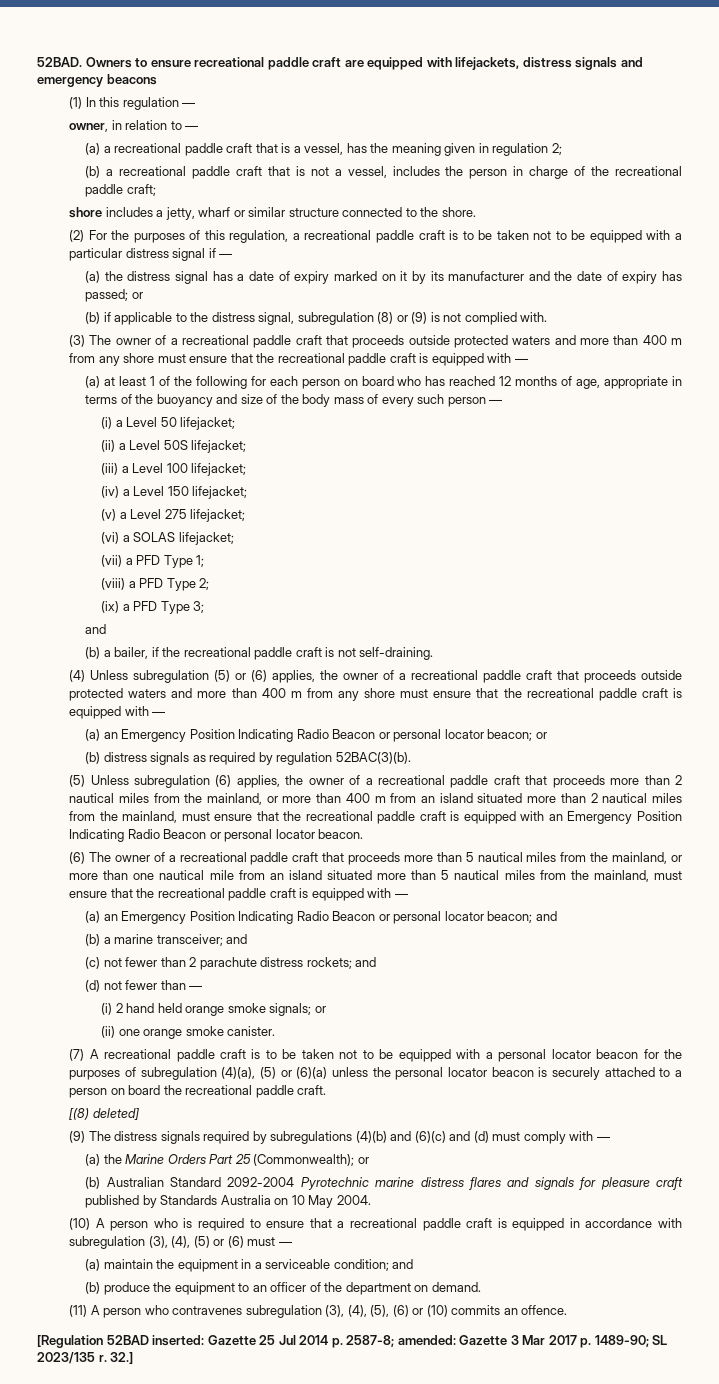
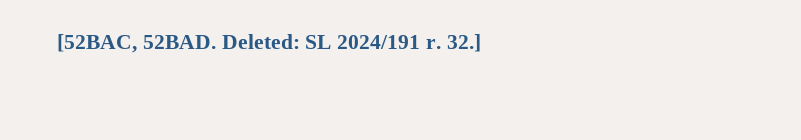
[37,57,643,70] [37,74,157,87] [69,97,196,110] [69,120,199,132] [85,143,562,156] [85,166,682,179] [85,184,156,197] [69,207,476,220] [69,230,682,243] [69,248,233,261] [85,271,683,284] [85,289,143,302] [85,312,548,325] [69,335,682,348] [69,353,528,366] [85,376,682,389] [85,394,503,407] [101,417,236,430] [101,440,247,453] [101,463,247,476] [101,486,248,499] [101,509,246,522] [101,532,234,545] [101,555,205,568] [101,578,210,591] [101,601,205,614] [85,624,107,634] [85,647,434,660] [69,670,682,683] [69,688,682,701] [69,706,166,719] [85,729,547,742] [85,752,411,765] [69,775,682,788] [69,793,682,805] [69,811,682,824] [69,829,364,842] [69,852,683,865] [69,870,682,882] [69,888,408,901] [85,911,557,924] [85,934,248,946] [85,957,377,970] [85,980,203,992] [101,1003,326,1016] [101,1026,276,1039] [69,1049,682,1062] [69,1067,682,1080] [69,1085,327,1098] [69,1108,139,1120] [69,1131,610,1144] [85,1154,369,1166] [85,1177,683,1190] [85,1195,371,1208] [69,1218,682,1231] [69,1236,292,1249] [85,1259,414,1272] [85,1282,481,1295] [69,1305,568,1318] [37,1335,668,1348] [37,1352,95,1364] 52BAD. Owners to ensure recreational paddle craft are equipped with lifejackets, distress signals and emergency beacons // (1) In this regulation — // owner, in relation to — // (a) a recreational paddle craft that is a vessel, has the meaning given in regulation 2; // (b) a recreational paddle craft that is not a vessel, includes the person in charge of the recreational paddle craft; // shore includes a jetty, wharf or similar structure connected to the shore. // (2) For the purposes of this regulation, a recreational paddle craft is to be taken not to be equipped with a particular distress signal if — // (a) the distress signal has a date of expiry marked on it by its manufacturer and the date of expiry has passed; or // (b) if applicable to the distress signal, subregulation (8) or (9) is not complied with. // (3) The owner of a recreational paddle craft that proceeds outside protected waters and more than 400 m from any shore must ensure that the recreational paddle craft is equipped with — // (a) at least 1 of the following for each person on board who has reached 12 months of age, appropriate in terms of the buoyancy and size of the body mass of every such person — // (i) a Level 50 lifejacket; // (ii) a Level 50S lifejacket; // (iii) a Level 100 lifejacket; // (iv) a Level 150 lifejacket; // (v) a Level 275 lifejacket; // (vi) a SOLAS lifejacket; // (vii) a PFD Type 1; // (viii) a PFD Type 2; // (ix) a PFD Type 3; // and // (b) a bailer, if the recreational paddle craft is not self-draining. // (4) Unless subregulation (5) or (6) applies, the owner of a recreational paddle craft that proceeds outside protected waters and more than 400 m from any shore must ensure that the recreational paddle craft is equipped with — // (a) an Emergency Position Indicating Radio Beacon or personal locator beacon; or // (b) distress signals as required by regulation 52BAC(3)(b). // (5) Unless subregulation (6) applies, the owner of a recreational paddle craft that proceeds more than 2 nautical miles from the mainland, or more than 400 m from an island situated more than 2 nautical miles from the mainland, must ensure that the recreational paddle craft is equipped with an Emergency Position Indicating Radio Beacon or personal locator beacon. // (6) The owner of a recreational paddle craft that proceeds more than 5 nautical miles from the mainland, or more than one nautical mile from an island situated more than 5 nautical miles from the mainland, must ensure that the recreational paddle craft is equipped with — // (a) an Emergency Position Indicating Radio Beacon or personal locator beacon; and // (b) a marine transceiver; and // (c) not fewer than 2 parachute distress rockets; and // (d) not fewer than — // (i) 2 hand held orange smoke signals; or // (ii) one orange smoke canister. // (7) A recreational paddle craft is to be taken not to be equipped with a personal locator beacon for the purposes of subregulation (4)(a), (5) or (6)(a) unless the personal locator beacon is securely attached to a person on board the recreational paddle craft. // [(8) deleted] // (9) The distress signals required by subregulations (4)(b) and (6)(c) and (d) must comply with — // (a) the Marine Orders Part 25 (Commonwealth); or // (b) Australian Standard 2092-2004 Pyrotechnic marine distress flares and signals for pleasure craft published by Standards Australia on 10 May 2004. // (10) A person who is required to ensure that a recreational paddle craft is equipped in accordance with subregulation (3), (4), (5) or (6) must — // (a) maintain the equipment in a serviceable condition; and // (b) produce the equipment to an officer of the department on demand. // (11) A person who contravenes subregulation (3), (4), (5), (6) or (10) commits an offence. // [Regulation 52BAD inserted: Gazette 25 Jul 2014 p. 2587-8; amended: Gazette 3 Mar 2017 p. 1489-90; SL 2023/135 -> [57,34,421,53] [52BAC, 52BAD. Deleted: SL 2024/191

